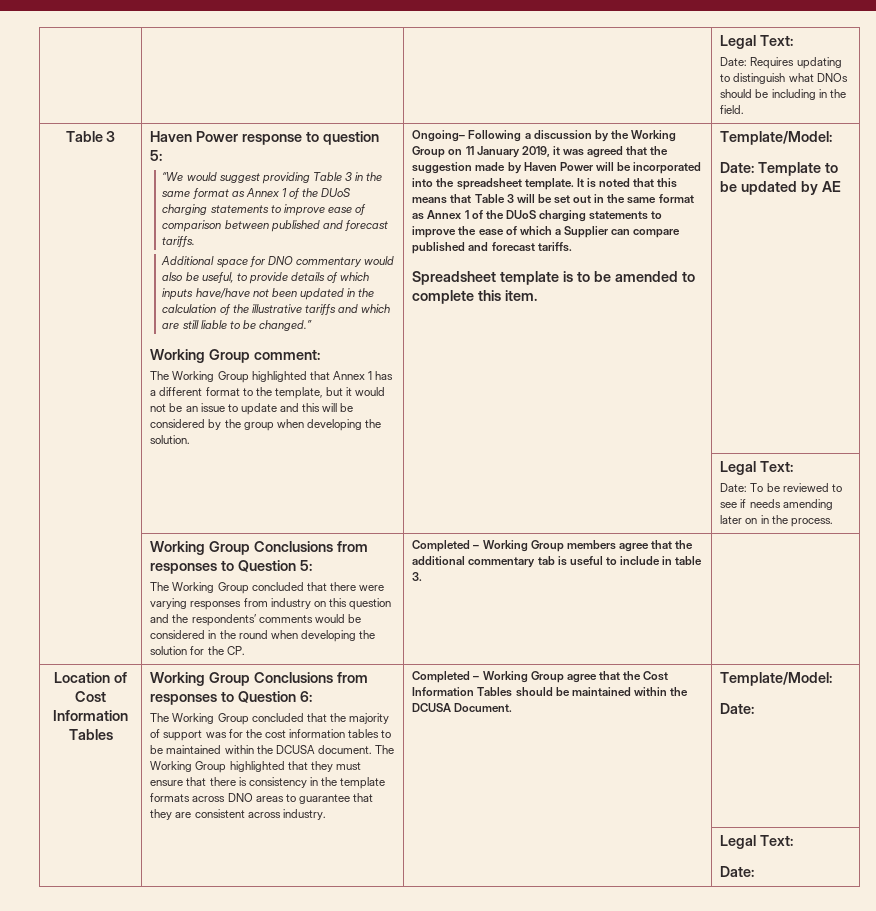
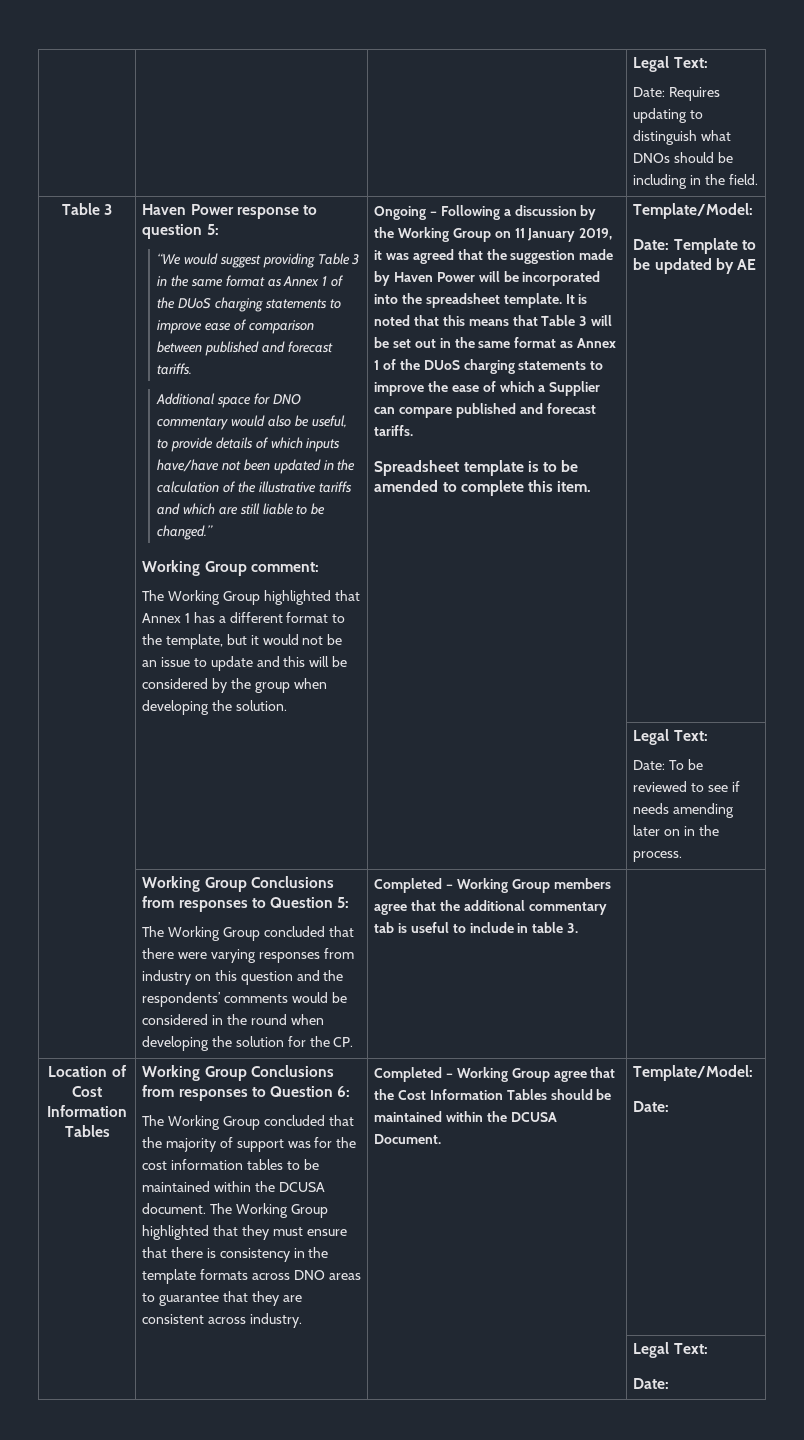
[412,130,466,142] Ongoing– -> [374,206,438,220] Ongoing –

